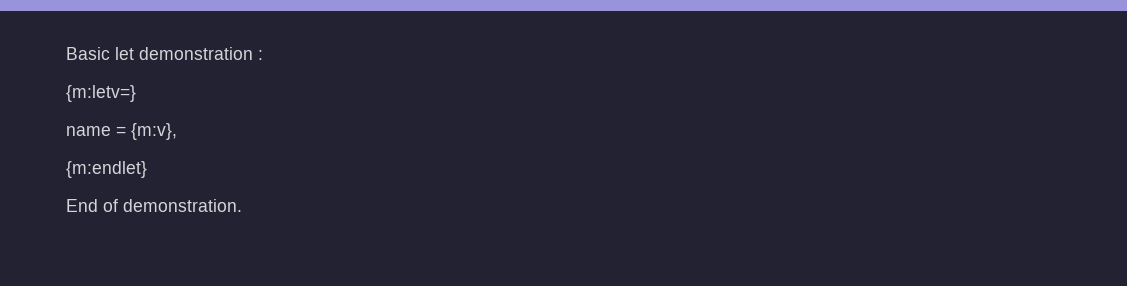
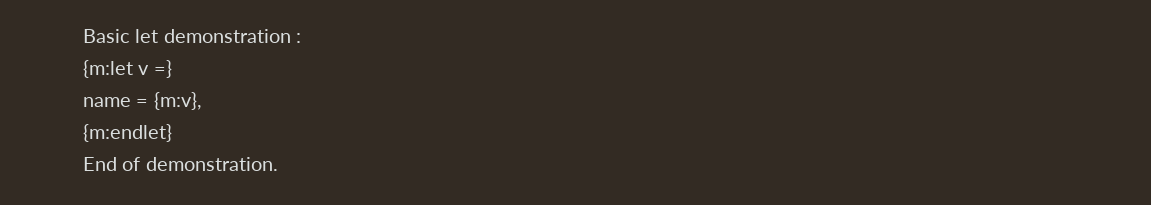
[66,85,136,102] {m:letv=} -> [83,60,172,78] {m:let v =}

